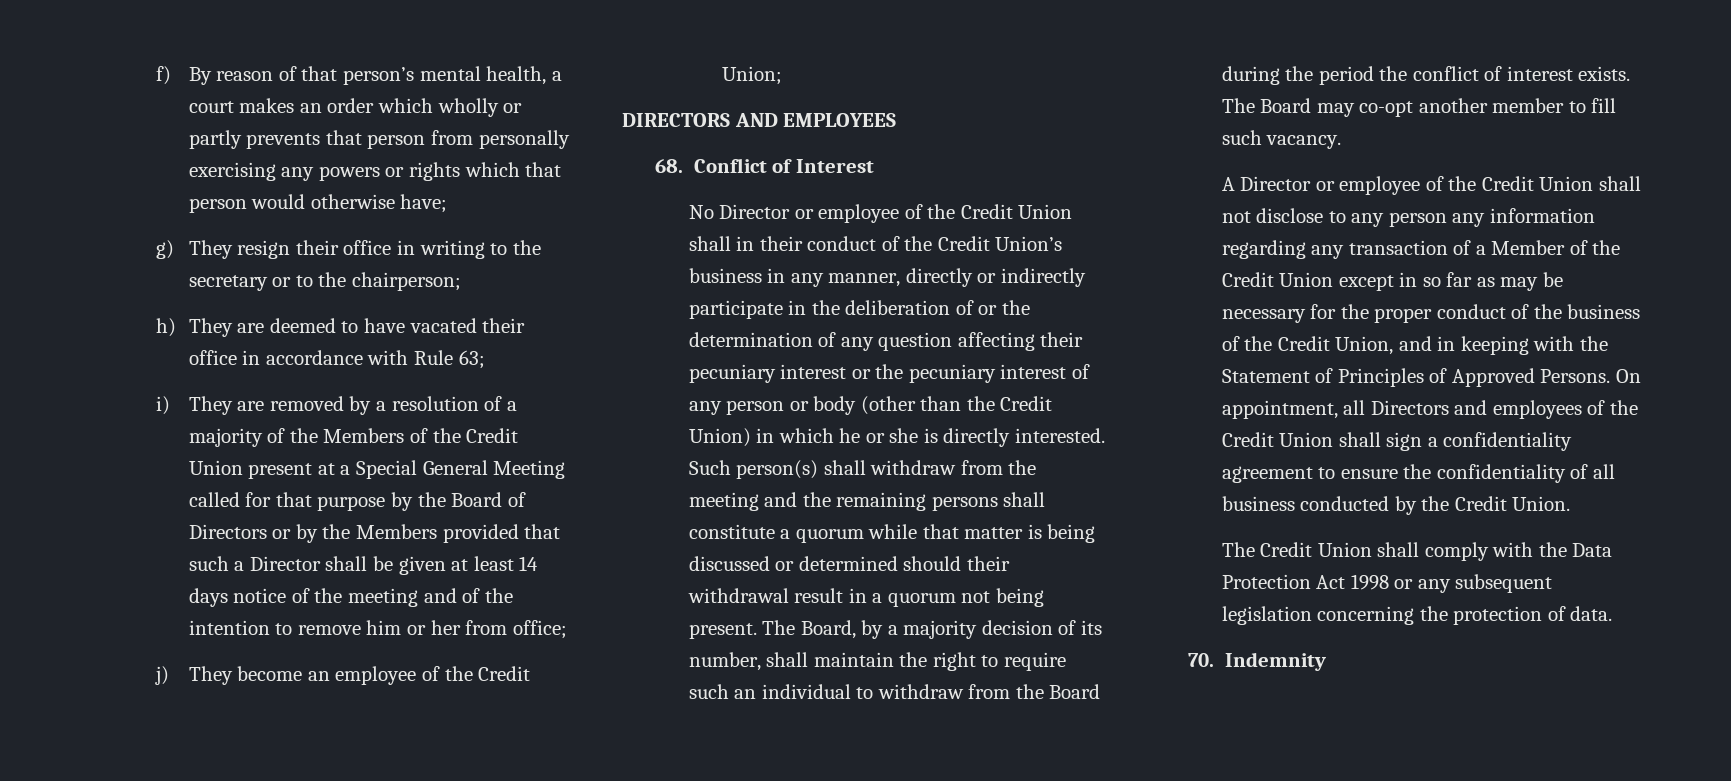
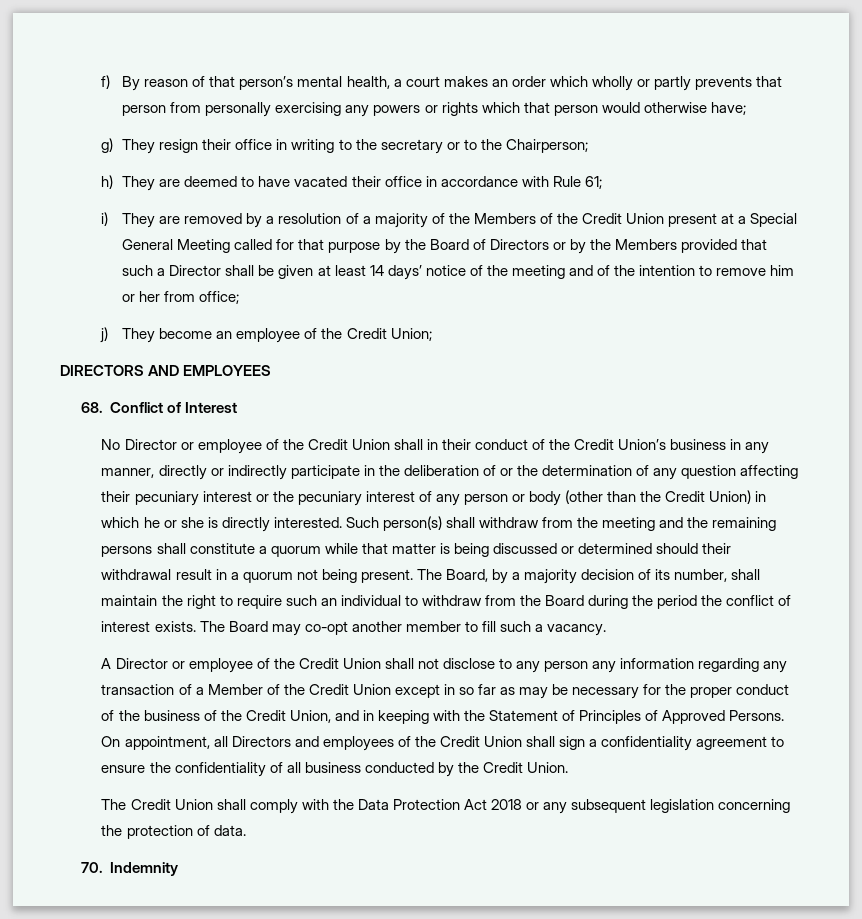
[351,272,461,291] chairperson; -> [505,139,588,153] Chairperson;
[458,350,485,369] 63; -> [584,176,602,189] 61;
[188,588,228,607] days -> [387,265,422,280] days’
(1262, 137) none -> [535,624,544,632] a
[1350,574,1389,590] 1998 -> [490,799,522,810] 2018

